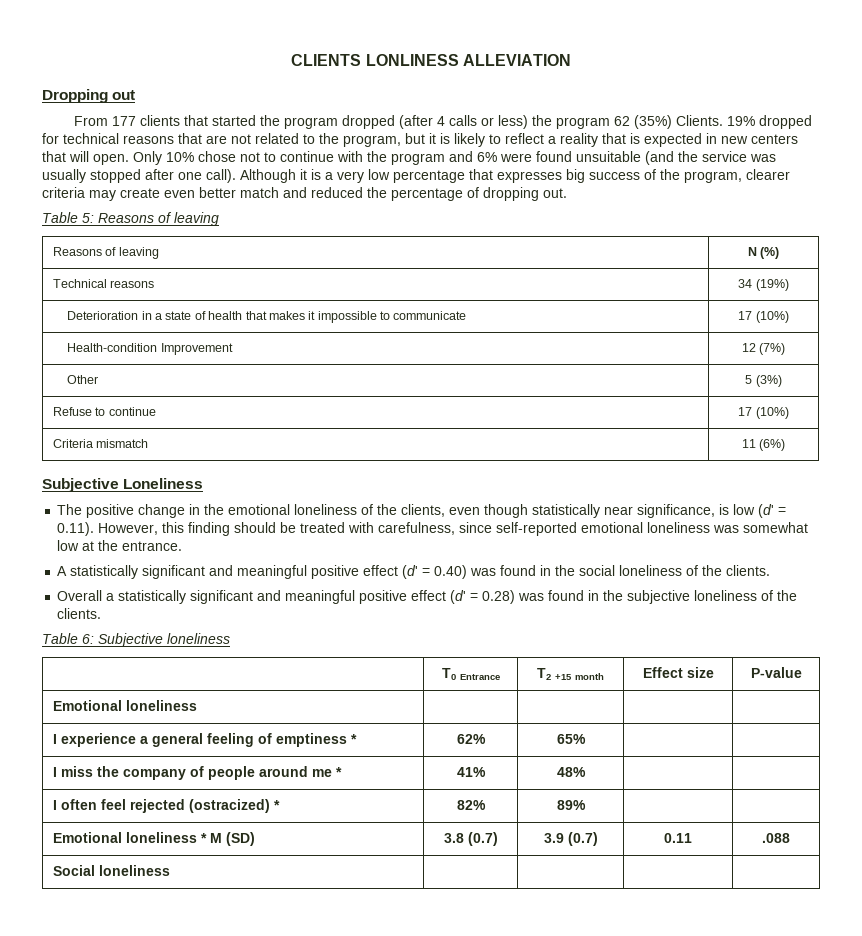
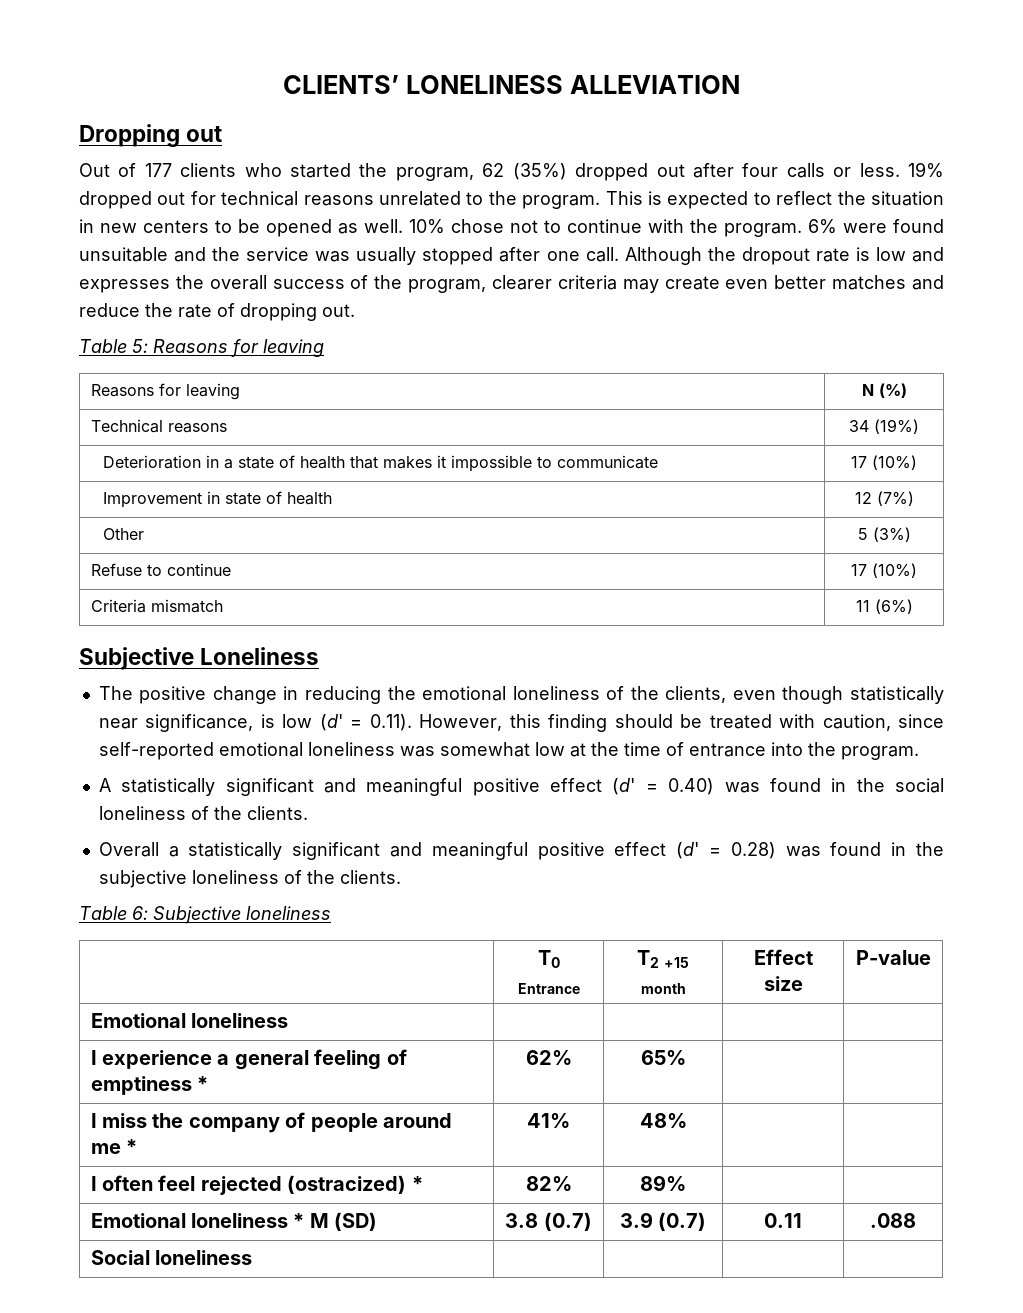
[291,54,459,66] CLIENTS LONLINESS -> [283,75,563,94] CLIENTS’ LONELINESS
[74,116,109,126] From -> [79,163,137,177] Out of
[184,115,209,126] that -> [244,163,282,177] who
[284,115,724,129] program dropped (after 4 calls or less) the program 62 (35%) Clients. -> [395,163,900,181] program, 62 (35%) dropped out after four calls or less.
(813, 122) none -> [157,192,186,205] out
[178,133,798,147] [42,151,162,165] that are not related to the program, but it is likely to reflect a reality that is expected in new centers that will open. Only -> [379,191,944,209] [79,219,403,237] unrelated to the program. This is expected to reflect the situation in new centers to be opened as well.
[391,151,473,165] program and -> [724,223,802,237] program.
[645,151,674,165] (and -> [174,247,207,262] and
[206,169,585,183] call). Although it is a very low percentage that expresses big -> [585,247,944,265] [79,275,267,293] call. Although the dropout rate is low and expresses the overall
[240,187,463,201] match and reduced the percentage -> [832,275,944,290] [79,303,212,318] matches and reduce the rate
[158,212,172,223] of -> [231,339,259,357] for
[105,247,117,256] of -> [158,383,181,396] for
[67,343,158,352] Health-condition -> (917, 462) none
(233, 349) none -> [207,491,333,505] in state of health
(201, 509) none -> [305,686,382,704] reducing
[378,522,456,535] carefulness, -> [822,714,891,731] caution,
[122,541,183,551] entrance. -> [623,742,919,760] time of entrance into the program.

